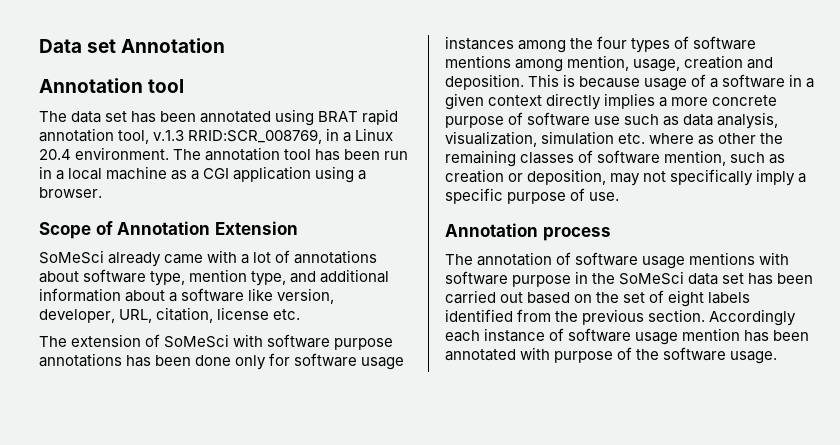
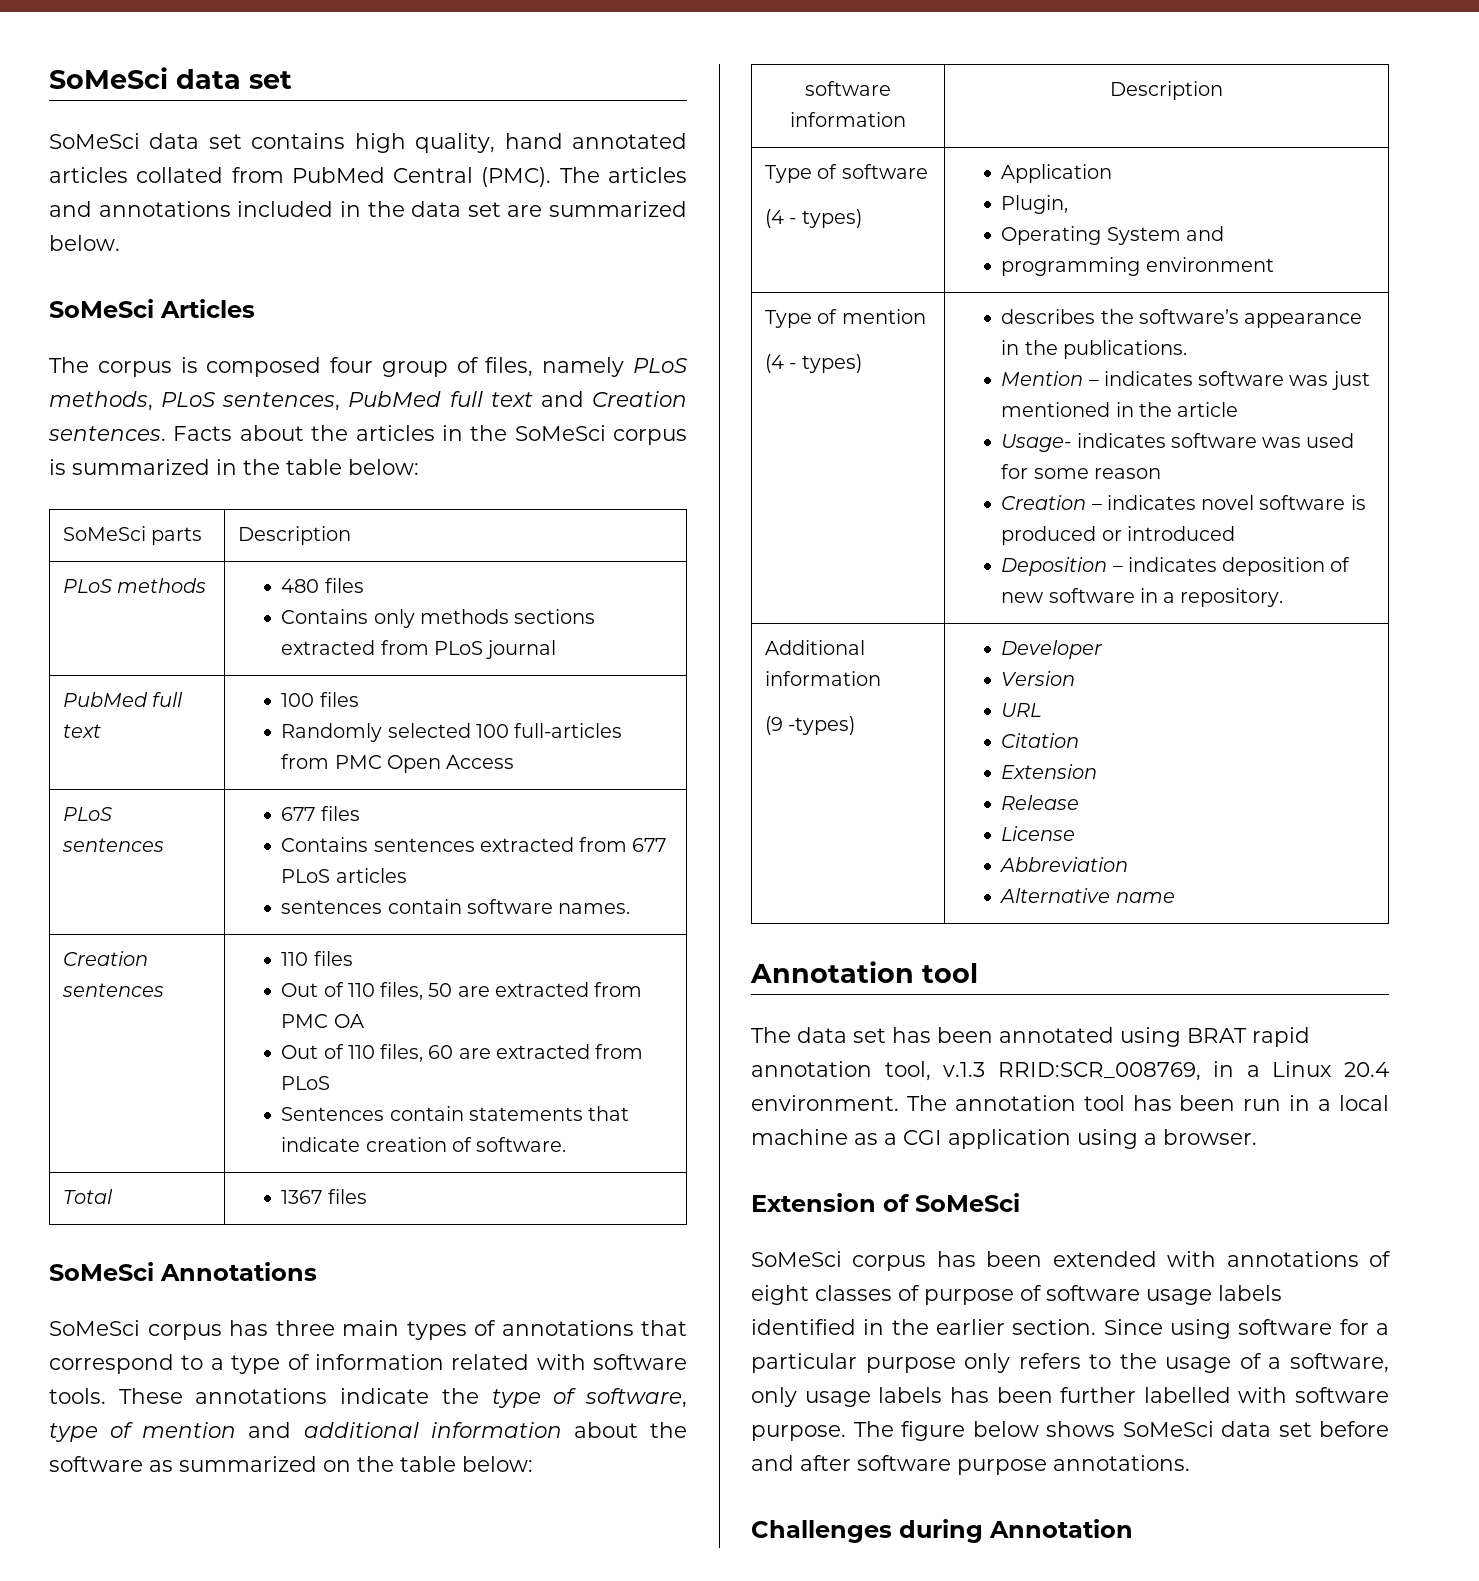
[39,38,226,53] Data set Annotation -> [49,67,292,89] [49,133,688,153] [49,167,687,187] [49,201,687,217] [49,235,120,251] [49,299,255,318] [49,357,688,377] [49,391,687,411] [48,425,687,445] [49,459,419,475] [63,526,203,545] [238,526,352,545] [63,578,207,593] [281,578,364,593] [281,609,596,628] [281,640,557,659] [63,692,184,707] [63,724,102,738] [281,692,359,707] [281,723,623,742] [281,754,515,773] [63,807,113,821] [62,838,165,852] [281,806,360,821] [281,837,667,852] [281,868,407,883] [281,899,631,914] [63,951,149,966] [62,983,165,997] [281,951,353,966] [281,982,643,1000] [281,1014,364,1028] [281,1044,644,1062] [281,1076,331,1090] [281,1106,630,1121] [281,1137,567,1152] [63,1189,114,1204] [281,1189,367,1204] [49,1262,317,1281] [49,1320,687,1340] [49,1354,687,1374] [49,1388,687,1408] [49,1422,687,1442] [49,1456,533,1472] [805,81,891,96] [790,112,906,127] [1110,81,1223,100] [765,164,928,183] [765,209,862,228] [1001,164,1113,183] [1001,195,1069,214] [1001,226,1224,245] [1001,257,1274,276] [765,309,926,328] [765,354,862,373] [1001,309,1363,328] [1001,340,1187,359] [1001,371,1370,390] [1001,402,1239,417] [1001,433,1355,452] [1001,464,1161,479] [1001,495,1366,510] [1001,526,1235,545] [1001,557,1351,576] [1001,588,1284,607] [765,640,866,655] [765,671,882,686] [765,716,856,735] [1001,640,1104,659] [1001,671,1076,686] [1001,703,1042,717] [1001,733,1080,748] [1001,764,1098,779] [1001,795,1080,810] [1001,826,1076,841] [1000,857,1129,872] [1000,888,1175,903] SoMeSci data set // SoMeSci data set contains high quality, hand annotated articles collated from PubMed Central (PMC). The articles and annotations included in the data set are summarized below. // SoMeSci Articles // The corpus is composed four group of files, namely PLoS methods, PLoS sentences, PubMed full text and Creation sentences. Facts about the articles in the SoMeSci corpus is summarized in the table below: // SoMeSci parts | Description // PLoS methods | 480 files // Contains only methods sections extracted from PLoS journal // PubMed full text | 100 files // Randomly selected 100 full-articles from PMC Open Access // PLoS sentences | 677 files // Contains sentences extracted from 677 PLoS articles // sentences contain software names. // Creation sentences | 110 files // Out of 110 files, 50 are extracted from PMC OA // Out of 110 files, 60 are extracted from PLoS // Sentences contain statements that indicate creation of software. // Total | 1367 files // SoMeSci Annotations // SoMeSci corpus has three main types of annotations that correspond to a type of information related with software tools. These annotations indicate the type of software, type of mention and additional information about the software as summarized on the table below: // software information | Description // Type of software // (4 - types) | Application // Plugin, // Operating System and // programming environment // Type of mention // (4 - types) | describes the software’s appearance in the publications. // Mention – indicates software was just mentioned in the article // Usage- indicates software was used for some reason // Creation – indicates novel software is produced or introduced // Deposition – indicates deposition of new software in a repository. // Additional information // (9 -types) | Developer // Version // URL // Citation // Extension // Release // License // Abbreviation // Alternative name
[39,221,298,239] [39,250,378,267] [39,269,390,286] [39,288,335,304] [39,307,301,323] [39,334,394,350] [39,353,405,370] [445,36,757,53] [445,55,774,72] [445,74,815,91] [445,93,778,110] [445,112,779,129] [445,131,784,147] [445,150,786,167] [445,169,807,186] [445,188,620,204] [445,223,611,241] [445,252,790,269] [445,271,814,287] [445,290,751,307] [445,309,797,326] [445,328,810,345] [445,347,778,364] Scope of Annotation Extension // SoMeSci already came with a lot of annotations about software type, mention type, and additional information about a software like version, developer, URL, citation, license etc. // The extension of SoMeSci with software purpose annotations has been done only for software usage instances among the four types of software mentions among mention, usage, creation and deposition. This is because usage of a software in a given context directly implies a more concrete purpose of software use such as data analysis, visualization, simulation etc. where as other the remaining classes of software mention, such as creation or deposition, may not specifically imply a specific purpose of use. // Annotation process // The annotation of software usage mentions with software purpose in the SoMeSci data set has been carried out based on the set of eight labels identified from the previous section. Accordingly each instance of software usage mention has been annotated with purpose of the software usage. -> [751,1193,1020,1212] [751,1251,1391,1271] [751,1285,1282,1305] [751,1319,1389,1339] [751,1353,1389,1373] [751,1387,1389,1407] [751,1421,1389,1441] [751,1455,1190,1475] [751,1519,1133,1543] Extension of SoMeSci // SoMeSci corpus has been extended with annotations of eight classes of purpose of software usage labels identified in the earlier section. Since using software for a particular purpose only refers to the usage of a software, only usage labels has been further labelled with software purpose. The figure below shows SoMeSci data set before and after software purpose annotations. // Challenges during Annotation

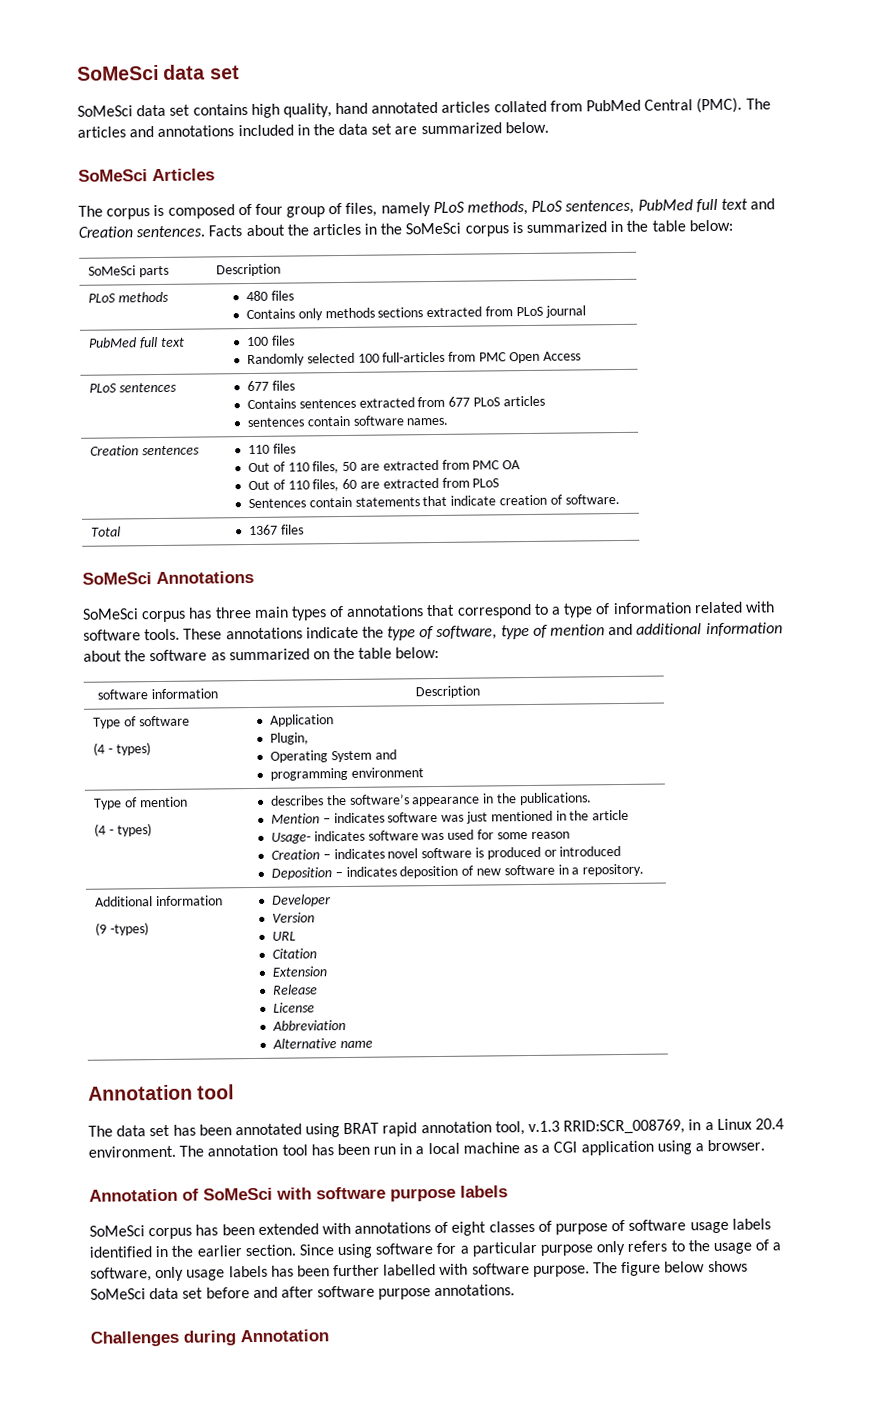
(322, 367) none -> [237,203,252,216] of
[751,1193,876,1212] Extension -> [89,1188,178,1202] Annotation
(1020, 1202) none -> [276,1185,508,1202] with software purpose labels

